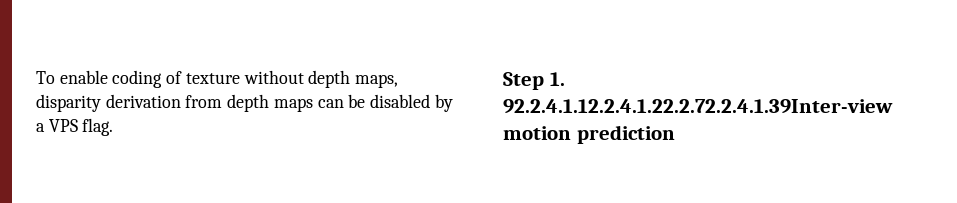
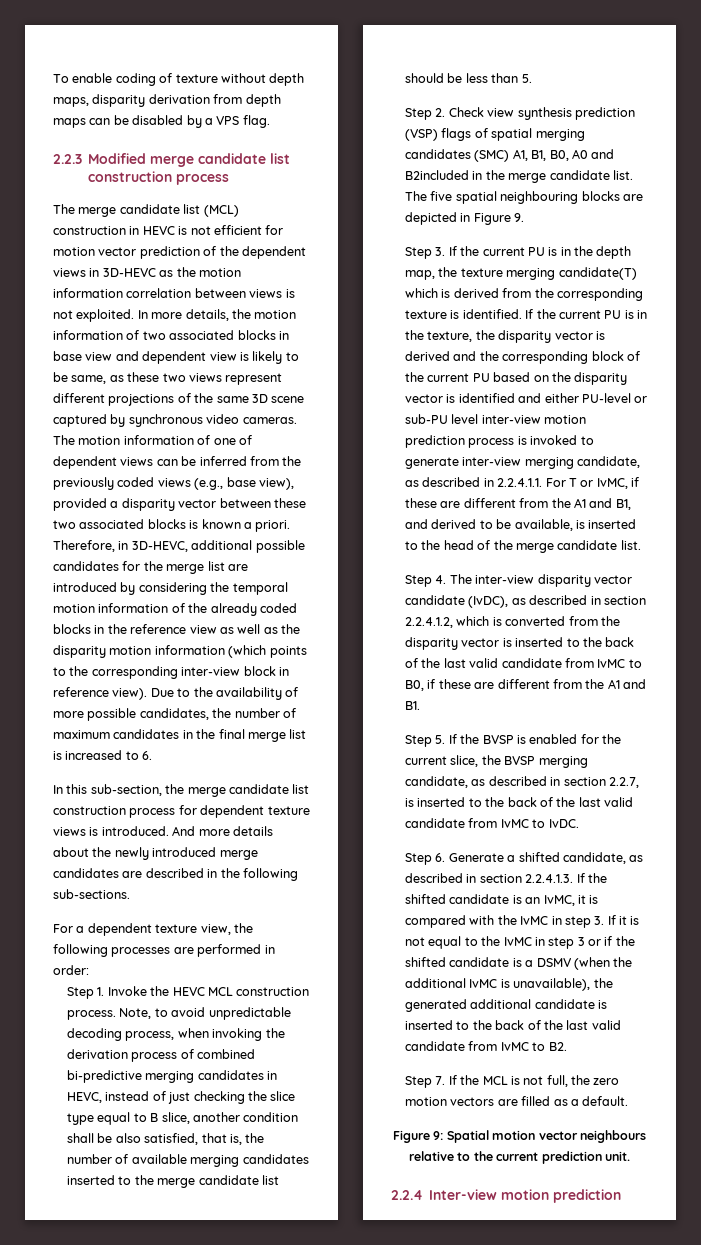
[503,72,565,90] [503,99,893,114] Step 1. 92.2.4.1.12.2.4.1.22.2.72.2.4.1.39Inter-view -> [53,153,291,167] [88,171,230,185] [53,204,239,217] [53,225,284,235] [53,246,306,259] [53,267,241,277] [53,288,295,298] [53,309,297,322] [53,330,289,340] [53,351,299,364] [53,372,283,385] [53,393,305,406] [53,414,297,427] [53,435,252,445] [53,456,302,469] [53,477,294,490] [53,498,306,511] [53,519,291,532] [53,540,305,553] [53,561,248,574] [53,582,288,595] [53,603,297,616] [53,624,300,634] [53,645,307,658] [53,666,289,679] [53,687,299,700] [53,708,296,721] [53,729,307,742] [53,750,153,760] [53,784,310,797] [53,805,310,818] [53,826,273,836] [53,847,258,860] [53,868,298,881] [53,889,130,899] [53,923,253,936] [53,944,275,957] [53,965,89,975] [67,986,310,999] [67,1007,291,1020] [67,1028,285,1041] [67,1049,256,1062] [67,1070,278,1083] [67,1091,296,1104] [67,1112,299,1125] [67,1133,265,1145] [67,1154,309,1167] [67,1175,279,1188] [405,73,532,83] [405,107,635,120] [405,128,585,141] [405,149,615,162] [405,170,633,183] [405,191,643,204] [405,212,525,225] [405,246,632,259] [405,267,637,280] [405,288,643,301] [405,309,648,319] [405,330,605,343] [405,351,640,364] [405,372,628,385] [405,393,648,403] [405,414,587,424] [405,435,594,448] [405,456,641,469] [405,477,640,489] [405,498,631,510] [405,519,637,531] [405,540,641,553] [405,574,632,587] [405,595,646,608] [405,616,620,628] [405,637,635,650] [405,658,642,668] [405,679,647,691] [405,701,421,710] [405,734,622,747] [405,755,588,768] [405,776,639,788] [405,797,634,807] [405,818,579,828] [405,852,644,865] [405,873,607,883] [405,894,599,906] [405,915,640,928] [405,936,635,949] [405,957,633,970] [405,978,613,991] [405,999,608,1012] [405,1020,621,1030] [405,1041,567,1051] [405,1075,620,1088] [405,1096,629,1106] [393,1130,646,1143] [409,1151,630,1164] [391,1189,498,1200] 2.2.3 Modified merge candidate list construction process // The merge candidate list (MCL) construction in HEVC is not efficient for motion vector prediction of the dependent views in 3D-HEVC as the motion information correlation between views is not exploited. In more details, the motion information of two associated blocks in base view and dependent view is likely to be same, as these two views represent different projections of the same 3D scene captured by synchronous video cameras. The motion information of one of dependent views can be inferred from the previously coded views (e.g., base view), provided a disparity vector between these two associated blocks is known a priori. Therefore, in 3D-HEVC, additional possible candidates for the merge list are introduced by considering the temporal motion information of the already coded blocks in the reference view as well as the disparity motion information (which points to the corresponding inter-view block in reference view). Due to the availability of more possible candidates, the number of maximum candidates in the final merge list is increased to 6. // In this sub-section, the merge candidate list construction process for dependent texture views is introduced. And more details about the newly introduced merge candidates are described in the following sub-sections. // For a dependent texture view, the following processes are performed in order: // Step 1. Invoke the HEVC MCL construction process. Note, to avoid unpredictable decoding process, when invoking the derivation process of combined bi-predictive merging candidates in HEVC, instead of just checking the slice type equal to B slice, another condition shall be also satisfied, that is, the number of available merging candidates inserted to the merge candidate list should be less than 5. // Step 2. Check view synthesis prediction (VSP) flags of spatial merging candidates (SMC) A1, B1, B0, A0 and B2included in the merge candidate list. The five spatial neighbouring blocks are depicted in Figure 9. // Step 3. If the current PU is in the depth map, the texture merging candidate(T) which is derived from the corresponding texture is identified. If the current PU is in the texture, the disparity vector is derived and the corresponding block of the current PU based on the disparity vector is identified and either PU-level or sub-PU level inter-view motion prediction process is invoked to generate inter-view merging candidate, as described in 2.2.4.1.1. For T or IvMC, if these are different from the A1 and B1, and derived to be available, is inserted to the head of the merge candidate list. // Step 4. The inter-view disparity vector candidate (IvDC), as described in section 2.2.4.1.2, which is converted from the disparity vector is inserted to the back of the last valid candidate from IvMC to B0, if these are different from the A1 and B1. // Step 5. If the BVSP is enabled for the current slice, the BVSP merging candidate, as described in section 2.2.7, is inserted to the back of the last valid candidate from IvMC to IvDC. // Step 6. Generate a shifted candidate, as described in section 2.2.4.1.3. If the shifted candidate is an IvMC, it is compared with the IvMC in step 3. If it is not equal to the IvMC in step 3 or if the shifted candidate is a DSMV (when the additional IvMC is unavailable), the generated additional candidate is inserted to the back of the last valid candidate from IvMC to B2. // Step 7. If the MCL is not full, the zero motion vectors are filled as a default. // Figure 9: Spatial motion vector neighbours relative to the current prediction unit. // 2.2.4 Inter-view

